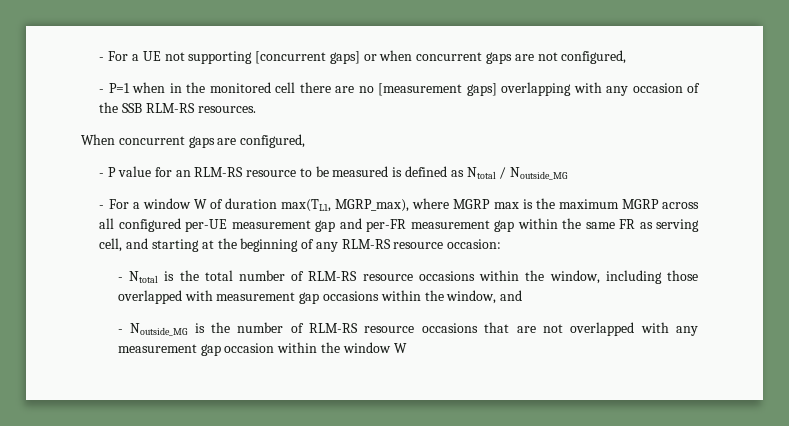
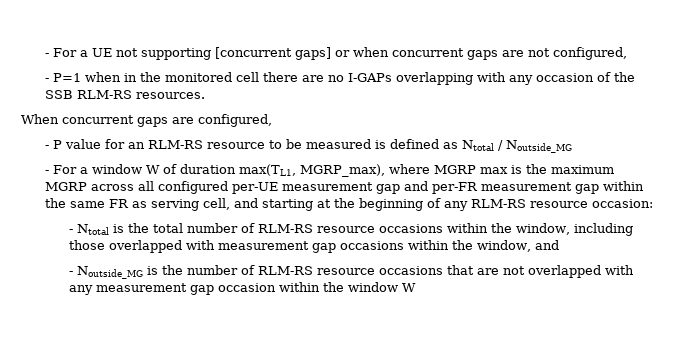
[378,83,497,96] [measurement gaps] -> [348,73,393,82] I-GAPs

